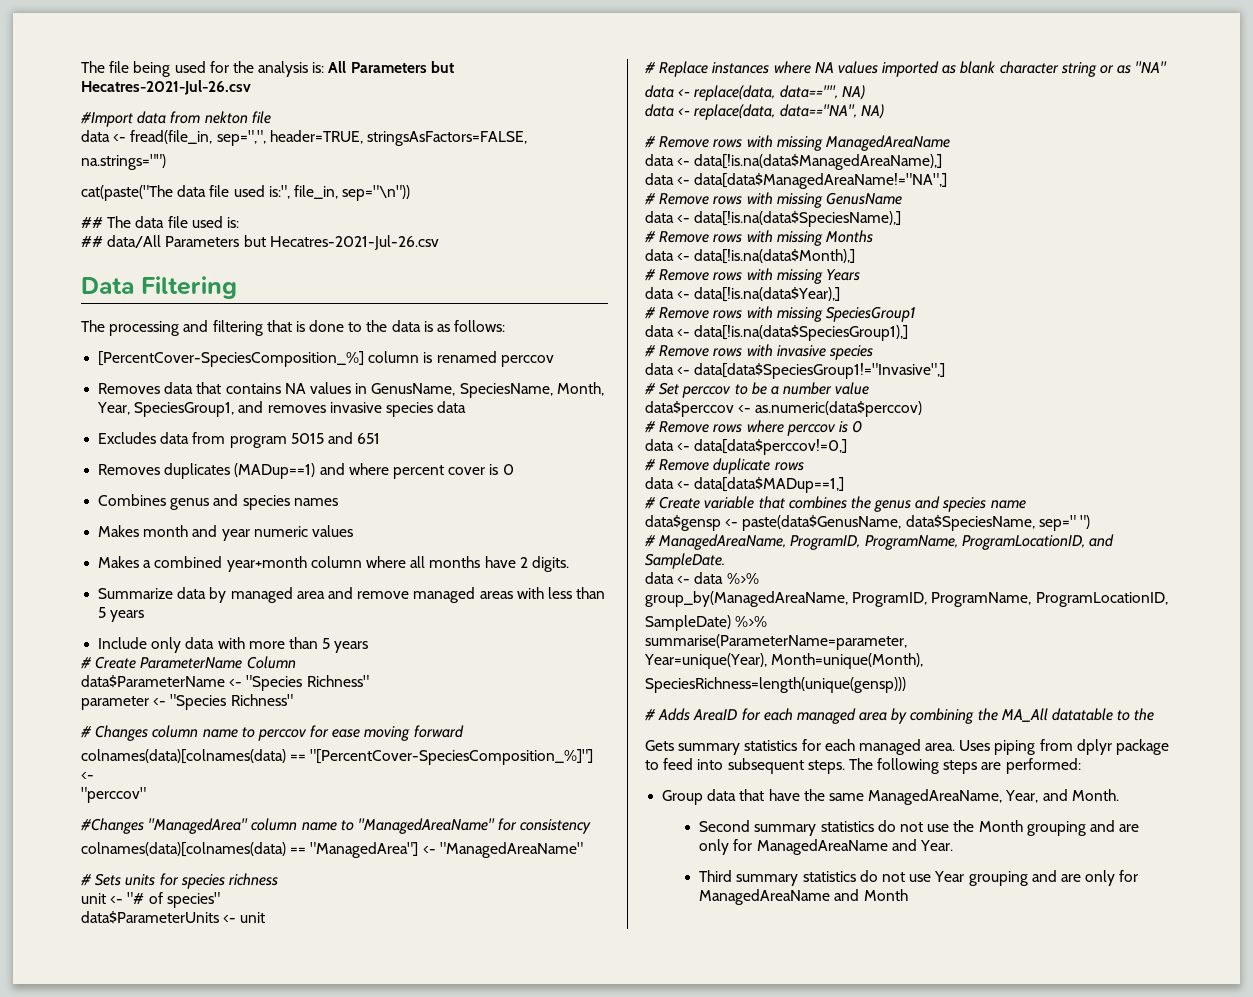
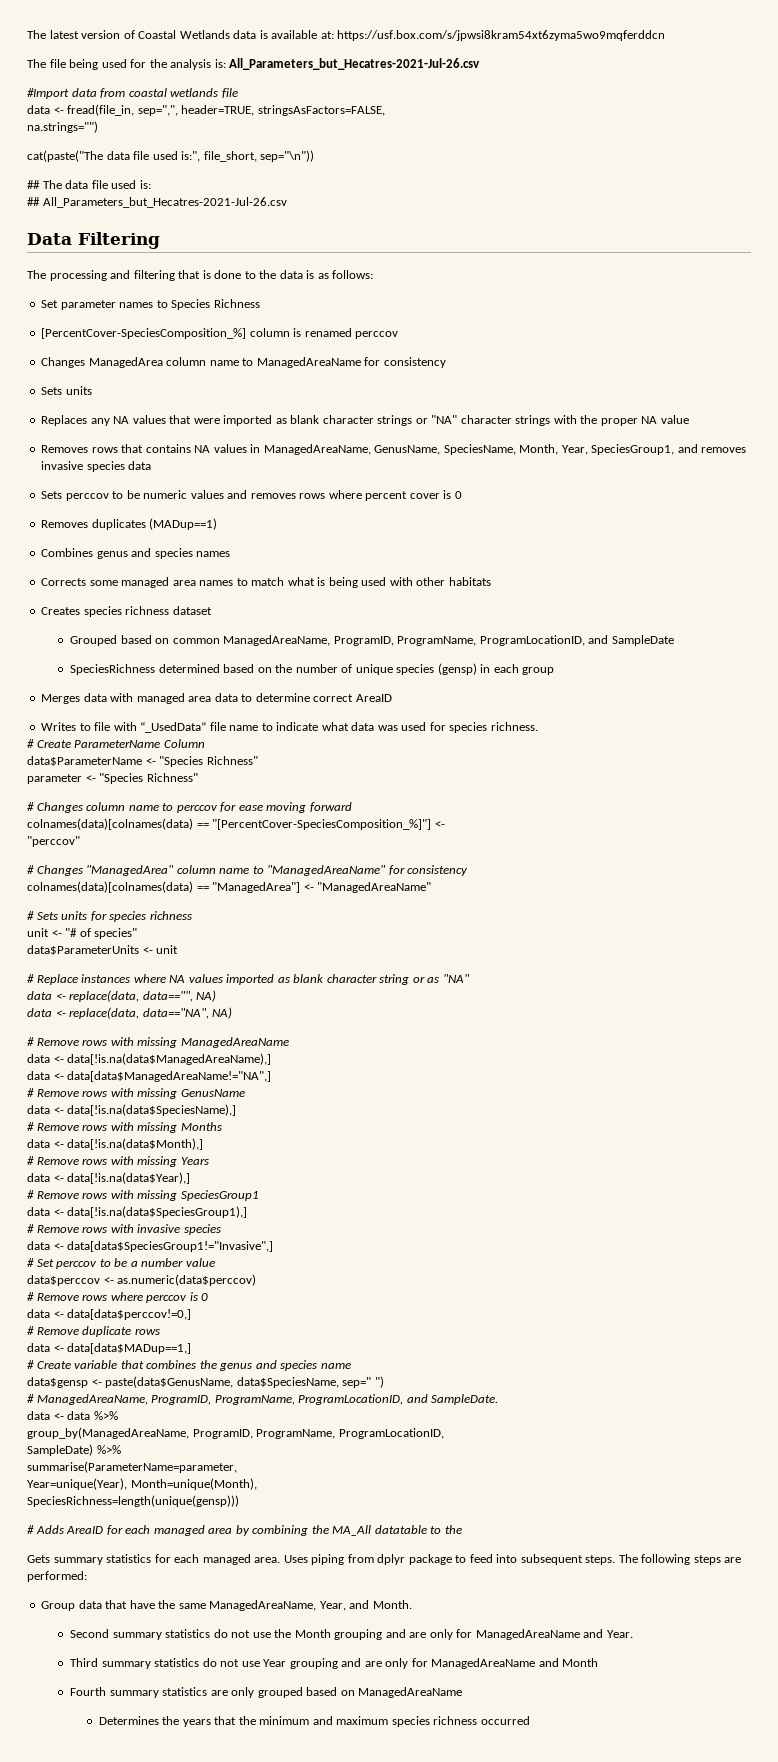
[81,61,105,73] The -> [27,30,666,41] [27,59,46,68] The latest version of Coastal Wetlands data is available at: https://usf.box.com/s/jpwsi8kram54xt6zyma5wo9mqferddcn // The
[328,61,454,73] [81,80,251,95] All Parameters but Hecatres-2021-Jul-26.csv -> [229,58,481,70] All_Parameters_but_Hecatres-2021-Jul-26.csv
[204,111,248,124] nekton -> [128,88,219,97] coastal wetlands
[293,185,338,199] file_in, -> [203,151,257,162] file_short,
[107,235,439,250] data/All Parameters but Hecatres-2021-Jul-26.csv -> [42,197,287,208] All_Parameters_but_Hecatres-2021-Jul-26.csv
(506, 326) none -> [41,299,260,310] // Set parameter names to Species Richness
[98,382,194,394] // Removes data -> [41,357,446,368] [41,386,92,395] [41,415,689,426] [41,445,118,453] // Changes ManagedArea column name to ManagedAreaName for consistency // Sets units // Replaces any NA values that were imported as blank character strings or "NA" character strings with the proper NA value // Removes rows
(368, 388) none -> [263,444,371,455] ManagedAreaName,
[98,432,381,448] [98,463,345,479] Excludes data from program 5015 and 651 // Removes duplicates (MADup==1) and -> [41,490,326,501] Sets perccov to be numeric values and removes rows
(514, 469) none -> [41,518,218,530] // Removes duplicates (MADup==1)
[98,525,353,541] [98,556,569,572] [98,587,606,603] [98,607,145,622] [98,637,369,653] Makes month and year numeric values // Makes a combined year+month column where all months have 2 digits. // Summarize data by managed area and remove managed areas with less than 5 years // Include only data with more than 5 years -> [41,577,491,588] [41,606,212,617] [70,635,674,646] [70,663,555,675] [41,693,392,704] [41,722,538,733] Corrects some managed area names to match what is being used with other habitats // Creates species richness dataset // Grouped based on common ManagedAreaName, ProgramID, ProgramName, ProgramLocationID, and SampleDate // SpeciesRichness determined based on the number of unique species (gensp) in each group // Merges data with managed area data to determine correct AreaID // Writes to file with “_UsedData” file name to indicate what data was used for species richness.
[81,818,144,834] #Changes -> [27,865,83,876] # Changes
(908, 895) none -> [70,1687,463,1698] [98,1716,530,1727] // Fourth summary statistics are only grouped based on ManagedAreaName // Determines the years that the minimum and maximum species richness occurred

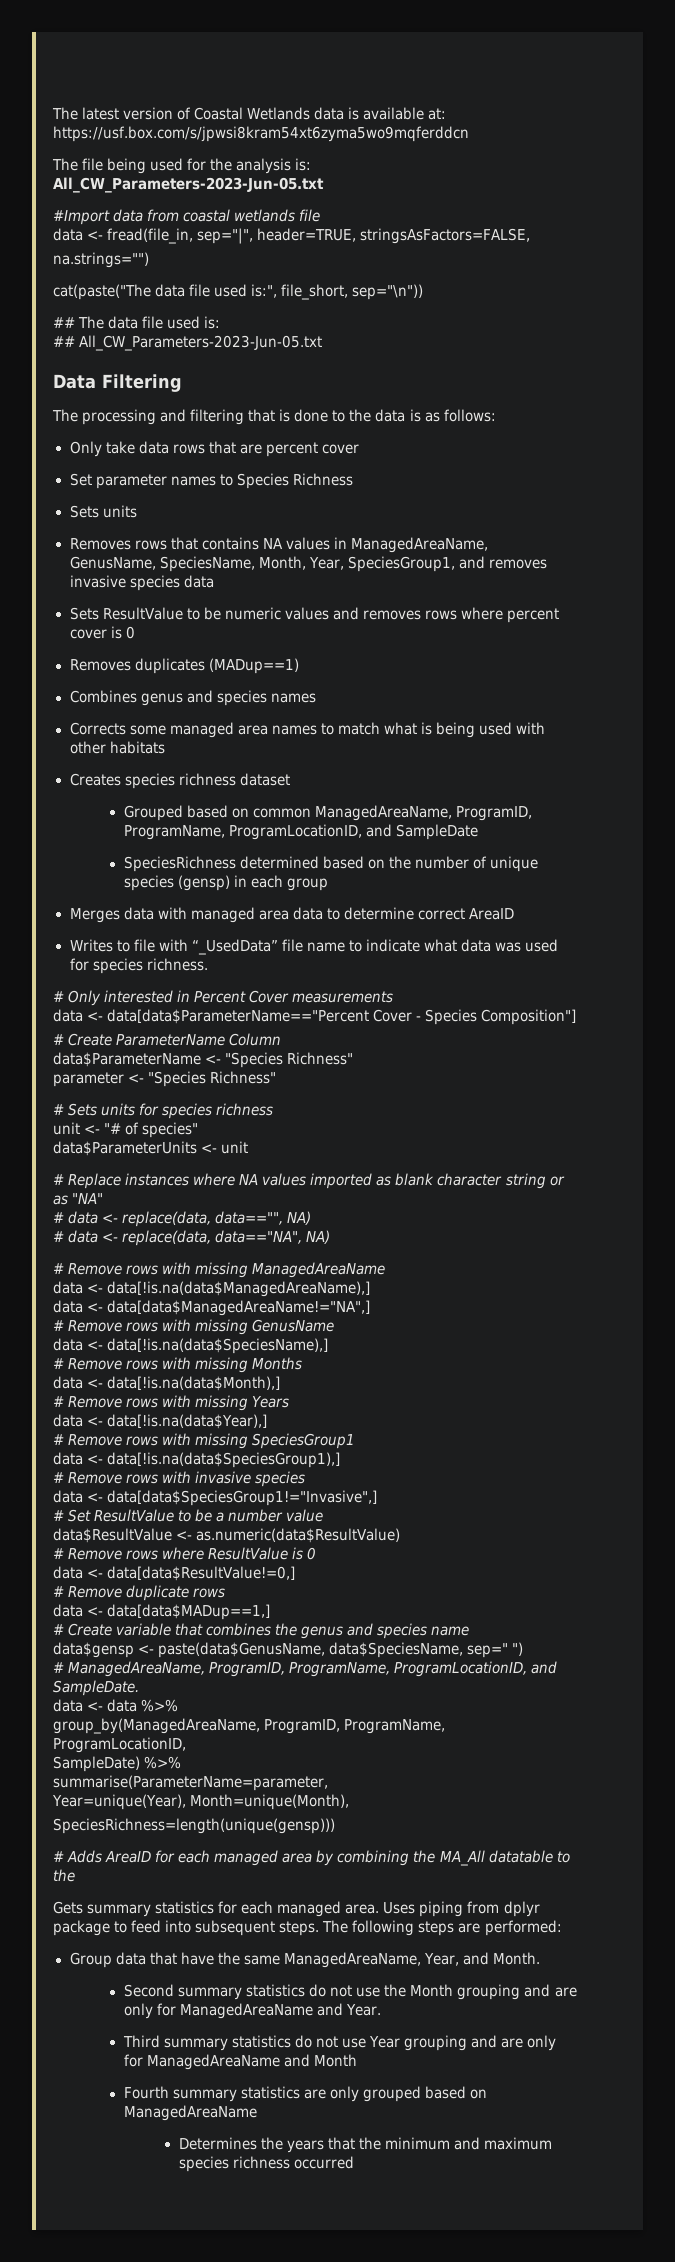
[229,58,481,70] All_Parameters_but_Hecatres-2021-Jul-26.csv -> [53,177,324,193] All_CW_Parameters-2023-Jun-05.txt
[137,105,178,116] sep=",", -> [197,228,254,244] sep="|",
[42,197,287,208] All_Parameters_but_Hecatres-2021-Jul-26.csv -> [79,335,323,351] All_CW_Parameters-2023-Jun-05.txt
(374, 274) none -> [69,441,359,457] // Only take data rows that are percent cover
[41,328,399,339] [41,357,446,368] [41,386,92,395] [41,415,689,426] [PercentCover-SpeciesComposition_%] column is renamed perccov // Changes ManagedArea column name to ManagedAreaName for consistency // Sets units // Replaces any NA values that were imported as blank character strings or "NA" character strings with the proper NA value -> [69,505,137,518] Sets units
[65,493,109,501] perccov -> [102,607,183,620] ResultValue
(538, 726) none -> [53,990,394,1006] [53,1009,577,1025] // # Only interested in Percent Cover measurements // data <- data[data$ParameterName=="Percent Cover - Species Composition"]
[27,802,352,813] [27,818,445,830] [27,836,80,847] [27,865,469,876] [27,881,432,893] // # Changes column name to perccov for ease moving forward // colnames(data)[colnames(data) == "[PercentCover-SpeciesComposition_%]"] <- // "perccov" // # Changes "ManagedArea" column name to "ManagedAreaName" for consistency // colnames(data)[colnames(data) == "ManagedArea"] <- "ManagedAreaName" -> (277, 1077) none
(470, 978) none -> [53,1212,64,1223] #
(217, 996) none -> [53,1231,64,1242] #
[56,1260,98,1269] perccov -> [94,1509,175,1522] ResultValue
[27,1274,257,1286] data$perccov <- as.numeric(data$perccov) -> [53,1528,401,1543] data$ResultValue <- as.numeric(data$ResultValue)
[146,1294,188,1303] perccov -> [208,1547,289,1560] ResultValue
[67,1309,192,1320] data[data$perccov!=0,] -> [107,1566,296,1581] data[data$ResultValue!=0,]

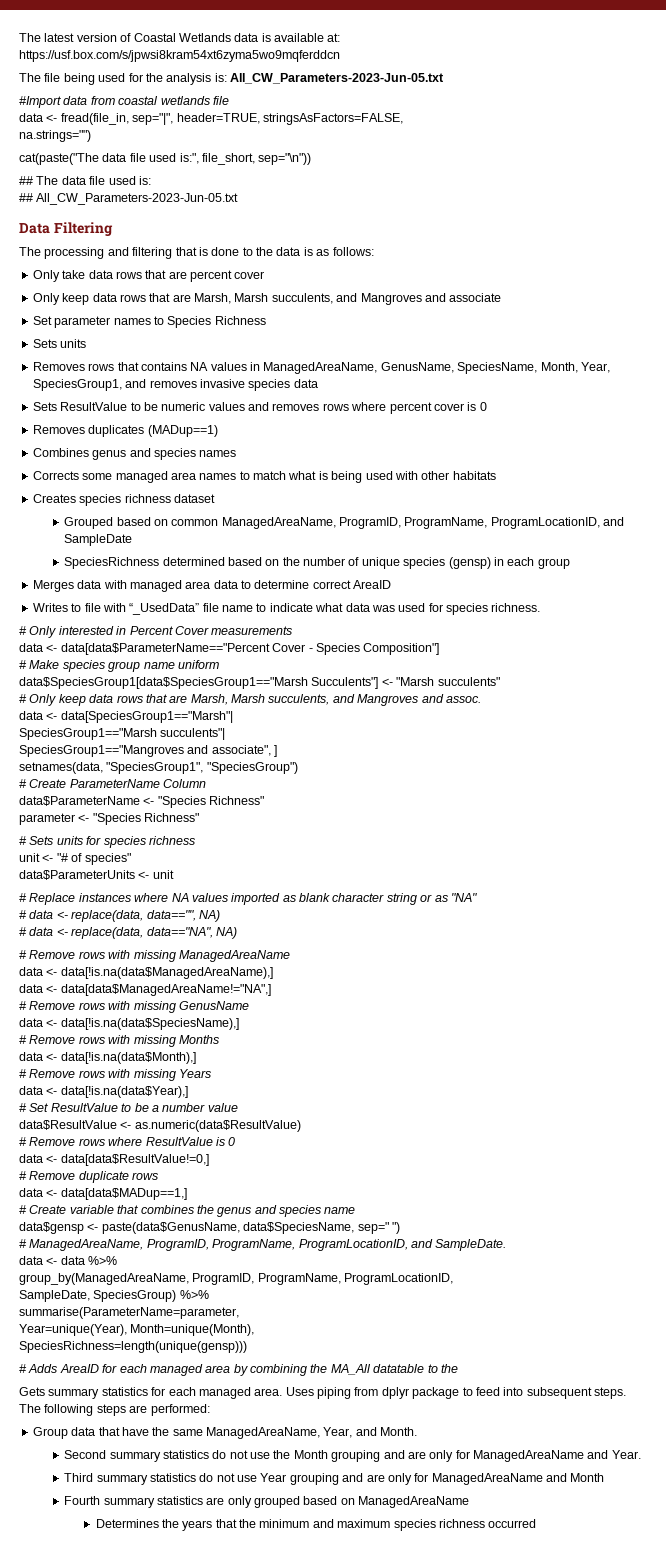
(359, 449) none -> [32,293,502,305] // Only keep data rows that are Marsh, Marsh succulents, and Mangroves and associate
(577, 1017) none -> [19,660,219,672] [19,677,500,689] [19,694,481,706] [19,711,233,723] [19,728,226,740] [19,745,278,757] [19,762,298,774] // # Make species group name uniform // data$SpeciesGroup1[data$SpeciesGroup1=="Marsh Succulents"] <- "Marsh succulents" // # Only keep data rows that are Marsh, Marsh succulents, and Mangroves and assoc. // data <- data[SpeciesGroup1=="Marsh"| // SpeciesGroup1=="Marsh succulents"| // SpeciesGroup1=="Mangroves and associate", ] // setnames(data, "SpeciesGroup1", "SpeciesGroup")
[53,1433,356,1449] [53,1452,341,1468] [53,1471,306,1487] [53,1490,378,1506] // # Remove rows with missing SpeciesGroup1 // data <- data[!is.na(data$SpeciesGroup1),] // # Remove rows with invasive species // data <- data[data$SpeciesGroup1!="Invasive",] -> (188, 1092) none
[53,1756,140,1772] SampleDate) -> [19,1290,177,1302] SampleDate, SpeciesGroup)

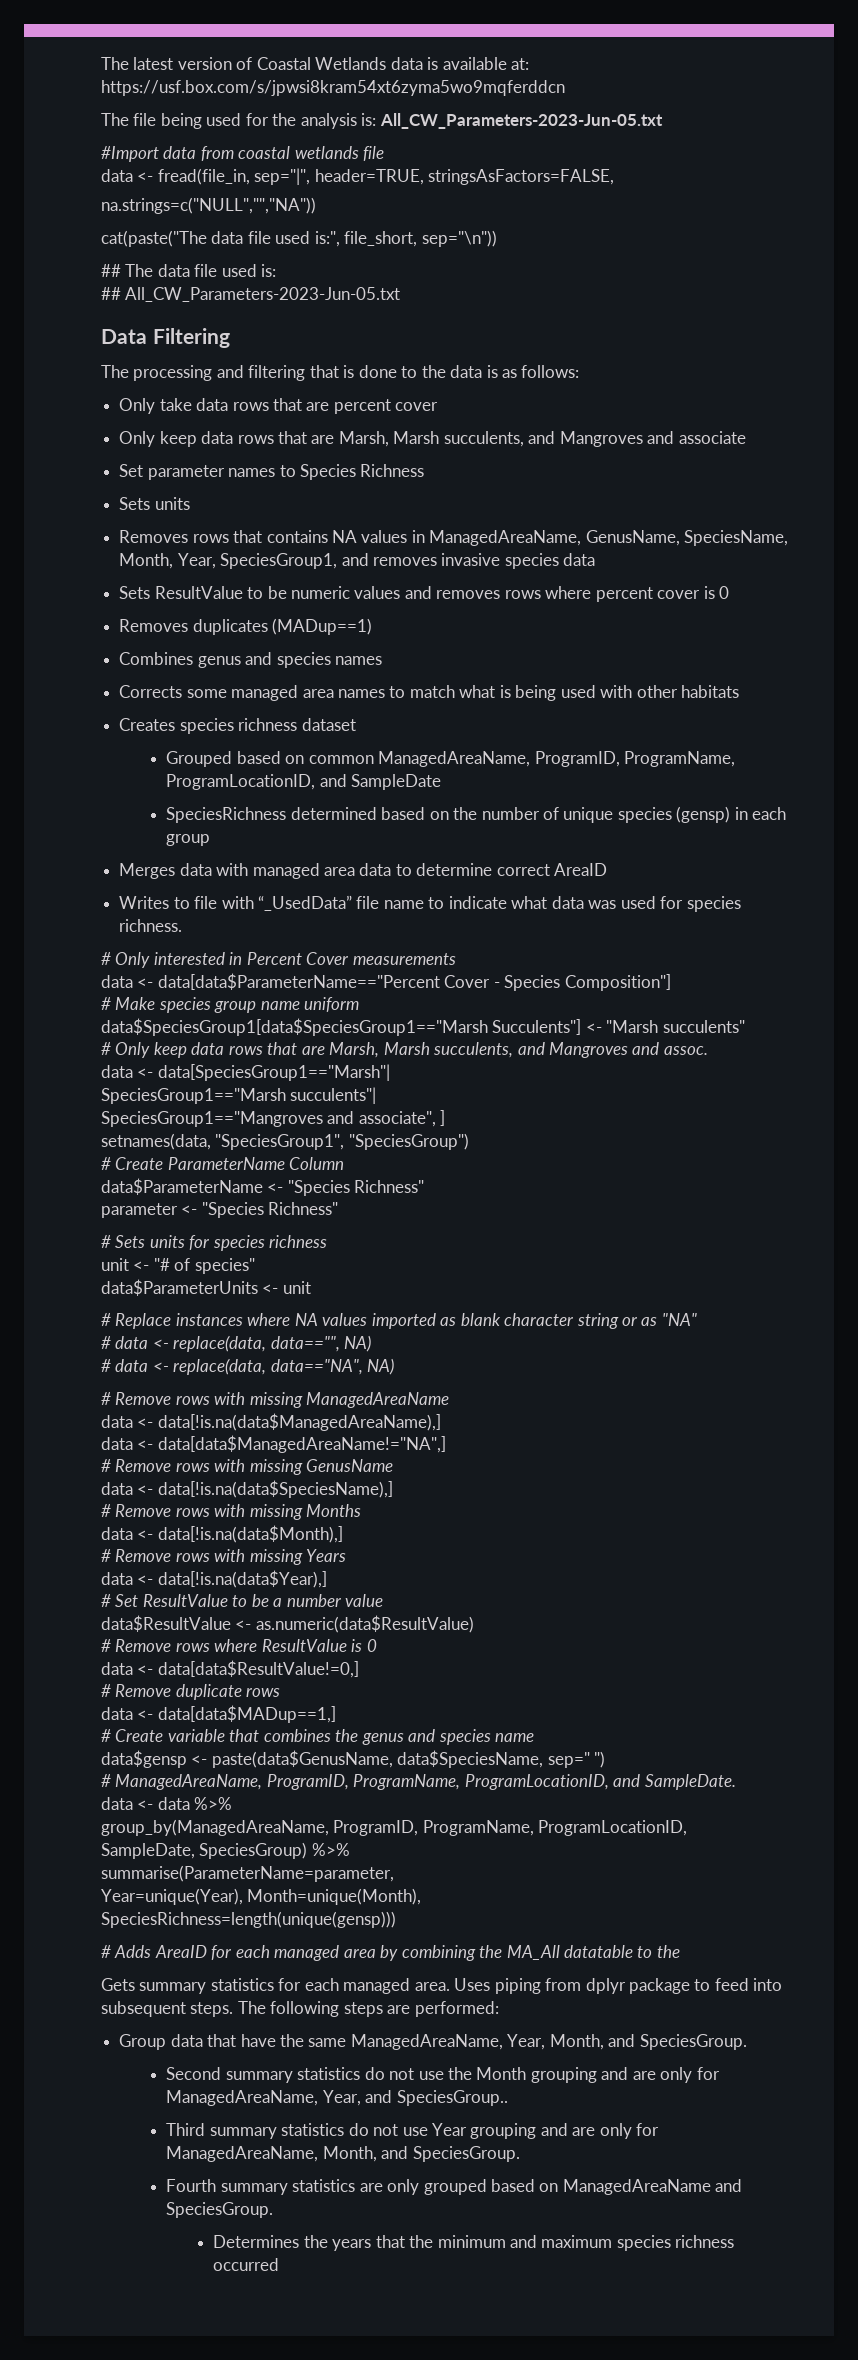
[19,130,91,142] na.strings="") -> [101,197,316,214] na.strings=c("NULL","","NA"))
[355,1427,418,1436] and Month. -> [549,2034,747,2050] Month, and SpeciesGroup.
[473,1450,641,1462] ManagedAreaName and Year. -> [166,2090,508,2106] ManagedAreaName, Year, and SpeciesGroup..
[431,1473,605,1485] ManagedAreaName and Month -> [166,2146,520,2162] ManagedAreaName, Month, and SpeciesGroup.
(470, 1502) none -> [715,2179,743,2192] [166,2202,274,2218] and SpeciesGroup.

